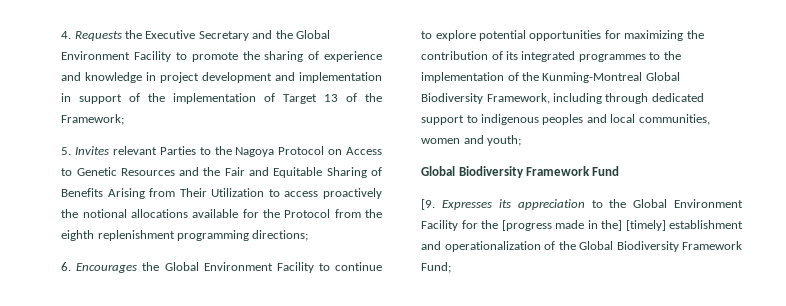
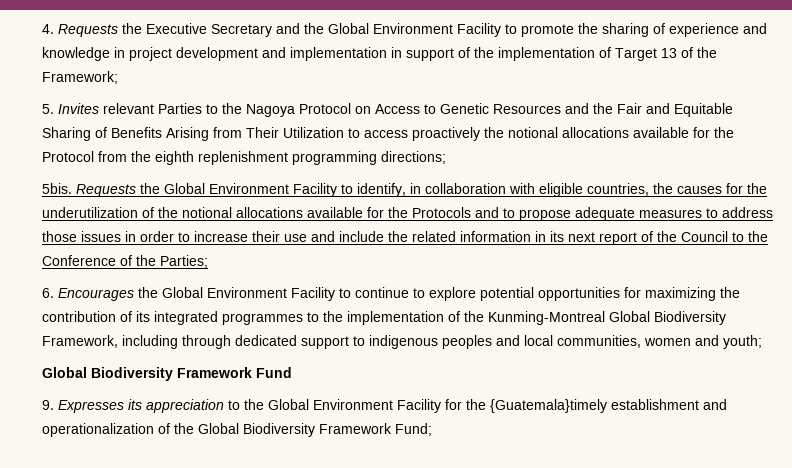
(309, 235) none -> [41,183,767,197] [41,207,773,221] [41,231,768,245] [41,255,208,268] // 5bis. Requests the Global Environment Facility to identify, in collaboration with eligible countries, the causes for the underutilization of the notional allocations available for the Protocols and to propose adequate measures to address those issues in order to increase their use and include the related information in its next report of the Council to the Conference of the Parties;
[421,199,436,210] [9. -> [41,400,54,410] 9.
[501,220,666,231] [progress made in the] [timely] -> [489,399,607,413] {Guatemala}timely

